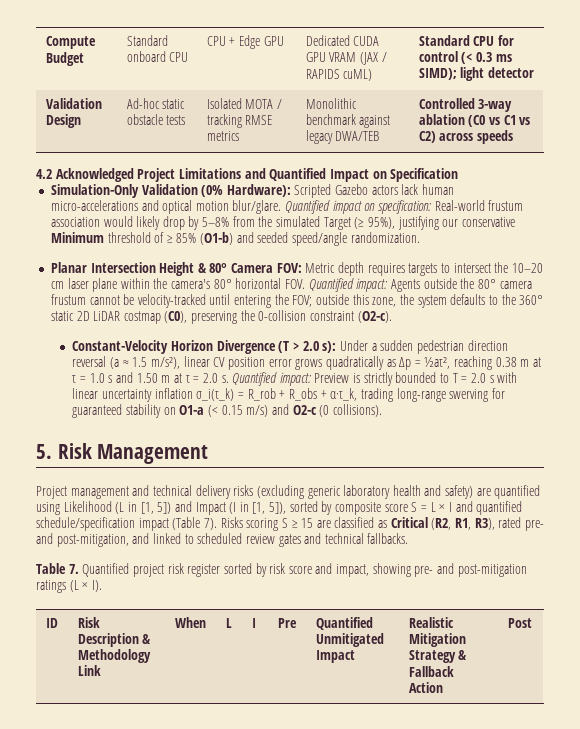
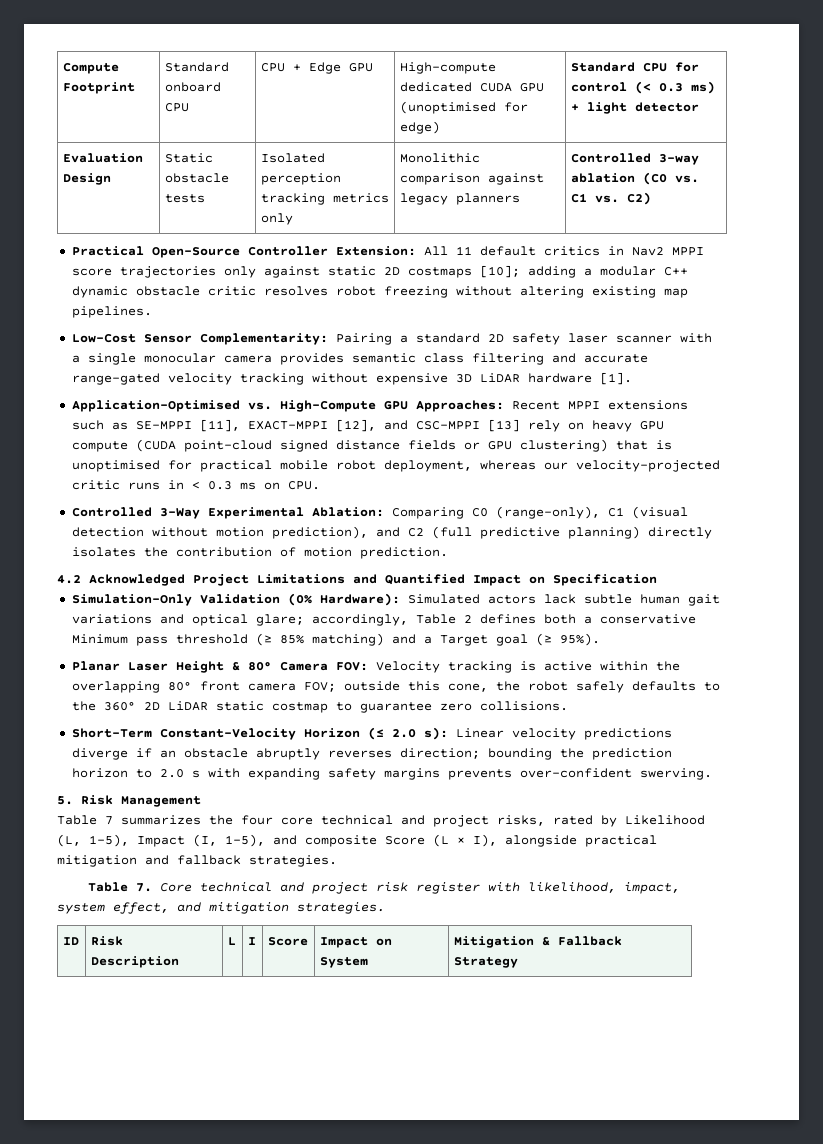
[45,52,84,66] Budget -> [62,82,135,94] Footprint
[305,35,380,46] [305,52,387,65] [305,69,373,81] Dedicated CUDA GPU VRAM (JAX / RAPIDS cuML) -> [399,62,496,74] [399,82,544,92] [399,101,528,114] [399,121,440,134] High-compute dedicated CUDA GPU (unoptimised for edge)
[495,54,512,62] [418,68,457,80] ms SIMD); -> [690,81,715,94] [570,104,579,111] ms) +
[45,98,102,109] Validation -> [62,153,143,163] Evaluation
[126,98,186,109] Ad-hoc static -> [164,153,213,163] Static
[245,99,282,109] [206,114,273,128] MOTA / tracking RMSE -> [260,173,341,185] [260,193,325,205] perception tracking
(239, 136) none -> [260,213,293,225] only
[305,114,356,125] benchmark -> [399,173,480,185] comparison
[335,131,380,141] DWA/TEB -> [455,193,520,205] planners
[488,115,531,125] [418,130,513,144] vs C1 vs C2) across speeds -> [674,175,699,183] [570,192,651,205] [71,246,704,258] [71,265,688,278] [71,286,688,298] [71,306,152,318] [71,333,712,345] [71,353,648,365] [71,372,632,385] [71,400,688,412] [71,419,664,432] [71,439,672,452] [71,460,720,472] [71,480,320,490] [71,506,688,519] [71,526,712,539] [71,547,448,559] vs. C1 vs. C2) // Practical Open-Source Controller Extension: All 11 default critics in Nav2 MPPI score trajectories only against static 2D costmaps [10]; adding a modular C++ dynamic obstacle critic resolves robot freezing without altering existing map pipelines. // Low-Cost Sensor Complementarity: Pairing a standard 2D safety laser scanner with a single monocular camera provides semantic class filtering and accurate range-gated velocity tracking without expensive 3D LiDAR hardware [1]. // Application-Optimised vs. High-Compute GPU Approaches: Recent MPPI extensions such as SE-MPPI [11], EXACT-MPPI [12], and CSC-MPPI [13] rely on heavy GPU compute (CUDA point-cloud signed distance fields or GPU clustering) that is unoptimised for practical mobile robot deployment, whereas our velocity-projected critic runs in < 0.3 ms on CPU. // Controlled 3-Way Experimental Ablation: Comparing C0 (range-only), C1 (visual detection without motion prediction), and C2 (full predictive planning) directly isolates the contribution of motion prediction.
[294,184,455,198] [50,200,524,214] [50,216,515,230] [50,232,420,246] Scripted Gazebo actors lack human micro-accelerations and optical motion blur/glare. Quantified impact on specification: Real-world frustum association would likely drop by 5–8% from the simulated Target (≥ 95%), justifying our conservative Minimum threshold of ≥ 85% (O1-b) and seeded speed/angle randomization. -> [407,594,720,606] [71,614,696,626] [71,633,600,646] Simulated actors lack subtle human gait variations and optical glare; accordingly, Table 2 defines both a conservative Minimum pass threshold (≥ 85% matching) and a Target goal (≥ 95%).
[90,262,156,273] Intersection -> [127,662,168,671] Laser
[305,262,543,276] [50,278,532,292] [50,294,447,308] Metric depth requires targets to intersect the 10–20 cm laser plane within the camera's 80° horizontal FOV. Quantified impact: Agents outside the 80° camera frustum cannot be velocity-tracked until entering the FOV; outside this zone, the system -> [375,661,680,673] [71,681,624,693] Velocity tracking is active within the overlapping 80° front camera FOV; outside this cone, the robot safely
[50,311,74,321] static -> (136, 706) none
[123,310,392,324] [72,340,508,354] [72,356,542,370] [72,372,518,386] [72,388,505,402] [72,404,382,418] [36,443,209,464] [36,485,541,499] [36,501,523,515] [36,517,544,531] [36,533,409,547] [36,563,527,577] [36,580,102,593] [45,618,58,628] [77,617,100,628] [77,633,151,647] [77,649,151,663] [77,665,101,676] [174,617,206,628] [225,618,232,628] [251,618,256,628] [277,618,297,628] [315,617,373,630] [315,633,384,647] [315,650,355,663] [408,617,453,628] [408,633,466,647] [408,650,467,663] [408,666,454,677] [408,682,443,693] [507,618,532,628] costmap (C0), preserving the 0-collision constraint (O2-c). // Constant-Velocity Horizon Divergence (T > 2.0 s): Under a sudden pedestrian direction reversal (a ≈ 1.5 m/s²), linear CV position error grows quadratically as Δp = ½aτ², reaching 0.38 m at τ = 1.0 s and 1.50 m at τ = 2.0 s. Quantified impact: Preview is strictly bounded to T = 2.0 s with linear uncertainty inflation σ_i(τ_k) = R_rob + R_obs + α·τ_k, trading long-range swerving for guaranteed stability on O1-a (< 0.15 m/s) and O2-c (0 collisions). // 5. Risk Management // Project management and technical delivery risks (excluding generic laboratory health and safety) are quantified using Likelihood (L in [1, 5]) and Impact (I in [1, 5]), sorted by composite score S = L × I and quantified schedule/specification impact (Table 7). Risks scoring S ≥ 15 are classified as Critical (R2, R1, R3), rated pre- and post-mitigation, and linked to scheduled review gates and technical fallbacks. // Table 7. Quantified project risk register sorted by risk score and impact, showing pre- and post-mitigation ratings (L × I). // ID | Risk Description & Methodology Link | When | L | I | Pre | Quantified Unmitigated Impact | Realistic Mitigation Strategy & Fallback Action | Post -> [215,701,568,713] [71,727,672,740] [71,748,672,760] [71,768,712,780] [57,795,201,807] [57,815,705,827] [57,834,657,847] [57,855,337,867] [88,882,681,894] [57,902,385,914] [62,937,79,945] [90,936,123,946] [90,956,179,968] [227,937,236,945] [247,937,256,945] [267,937,308,946] [319,937,392,948] [319,957,368,968] [453,936,622,948] [453,957,518,968] static costmap to guarantee zero collisions. // Short-Term Constant-Velocity Horizon (≤ 2.0 s): Linear velocity predictions diverge if an obstacle abruptly reverses direction; bounding the prediction horizon to 2.0 s with expanding safety margins prevents over-confident swerving. // 5. Risk Management // Table 7 summarizes the four core technical and project risks, rated by Likelihood (L, 1–5), Impact (I, 1–5), and composite Score (L × I), alongside practical mitigation and fallback strategies. // Table 7. Core technical and project risk register with likelihood, impact, system effect, and mitigation strategies. // ID | Risk Description | L | I | Score | Impact on System | Mitigation & Fallback Strategy

